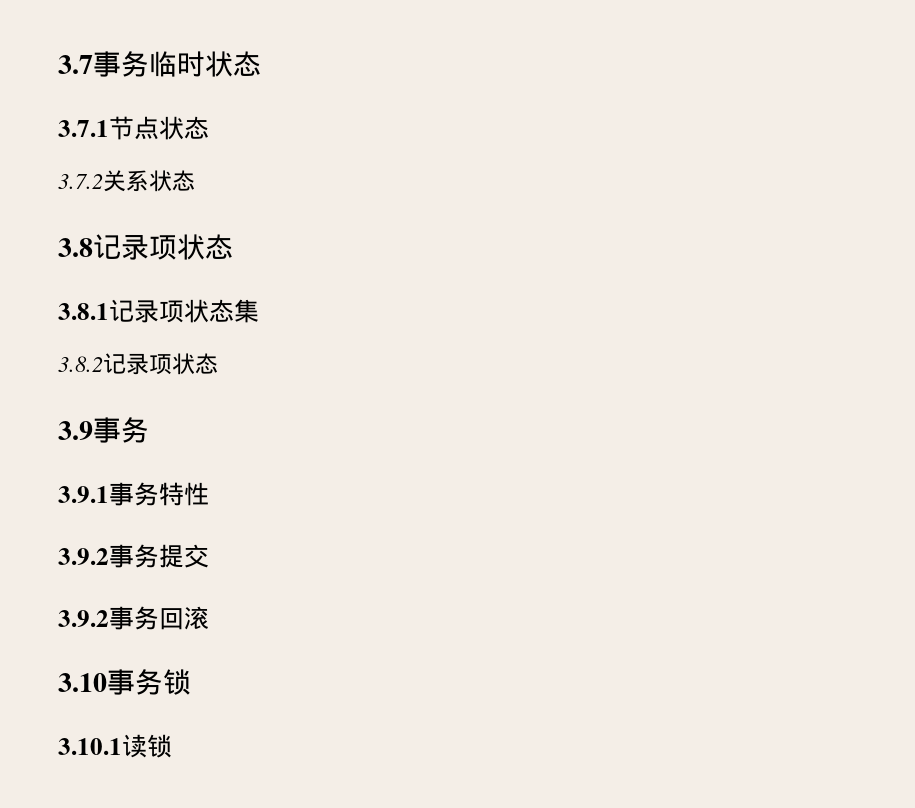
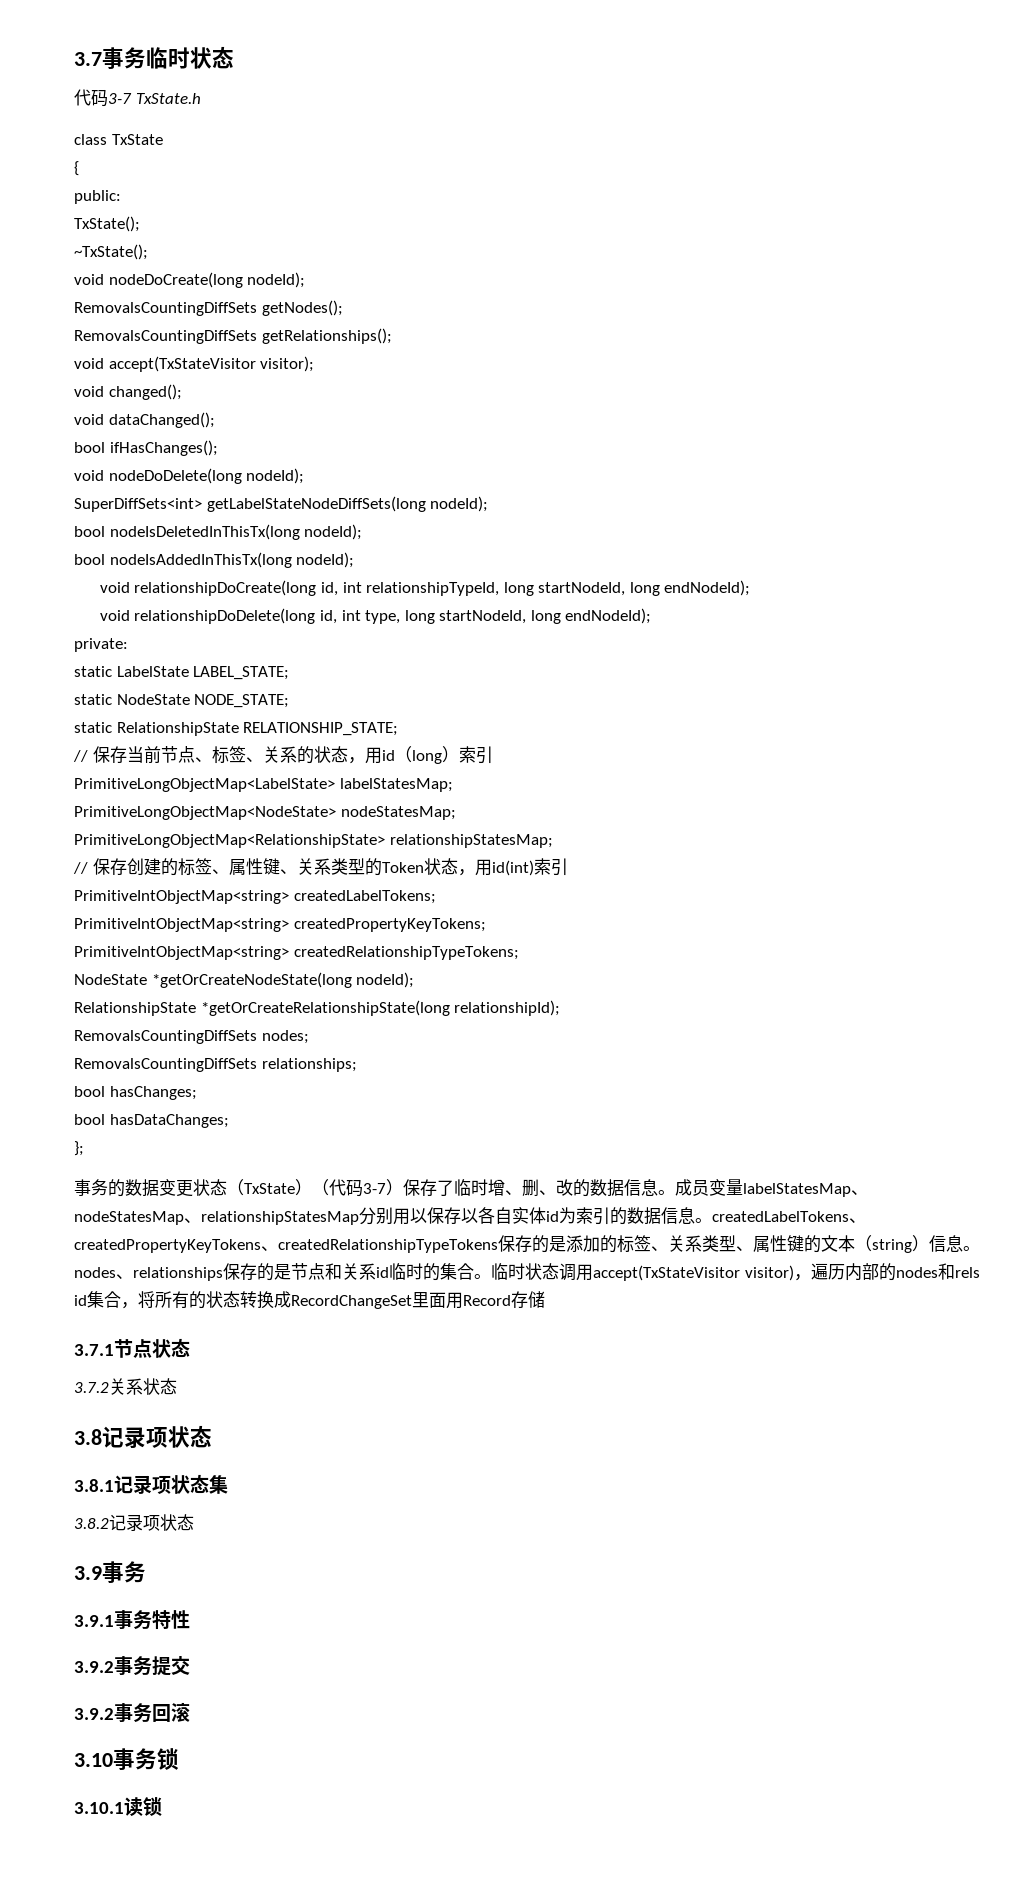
(261, 63) none -> [74,89,201,107] [74,134,163,145] [74,161,79,176] [74,190,121,204] [74,216,140,232] [74,244,148,260] [74,272,306,288] [74,300,343,316] [74,328,392,344] [74,356,315,372] [74,384,182,400] [74,412,215,428] [74,440,218,456] [74,468,305,484] [74,496,489,512] [74,524,363,540] [74,552,355,568] [99,580,751,596] [99,608,652,624] [74,638,128,652] [74,666,290,680] [74,694,290,708] [74,722,399,736] [73,746,493,764] [74,778,453,792] [74,806,456,820] [74,834,553,848] [73,858,568,876] [74,890,436,904] [74,918,486,932] [74,946,519,960] [74,972,415,988] [74,1000,561,1016] [74,1030,309,1044] [74,1058,357,1072] [74,1086,197,1100] [74,1114,229,1128] [74,1141,84,1156] [74,1179,868,1197] [74,1207,866,1225] [74,1235,980,1253] [74,1263,980,1281] [74,1291,545,1309] // 代码3-7 TxState.h // class TxState // { // public: // TxState(); // ~TxState(); // void nodeDoCreate(long nodeId); // RemovalsCountingDiffSets getNodes(); // RemovalsCountingDiffSets getRelationships(); // void accept(TxStateVisitor visitor); // void changed(); // void dataChanged(); // bool ifHasChanges(); // void nodeDoDelete(long nodeId); // SuperDiffSets<int> getLabelStateNodeDiffSets(long nodeId); // bool nodeIsDeletedInThisTx(long nodeId); // bool nodeIsAddedInThisTx(long nodeId); // void relationshipDoCreate(long id, int relationshipTypeId, long startNodeId, long endNodeId); // void relationshipDoDelete(long id, int type, long startNodeId, long endNodeId); // private: // static LabelState LABEL_STATE; // static NodeState NODE_STATE; // static RelationshipState RELATIONSHIP_STATE; // // 保存当前节点、标签、关系的状态，用id（long）索引 // PrimitiveLongObjectMap<LabelState> labelStatesMap; // PrimitiveLongObjectMap<NodeState> nodeStatesMap; // PrimitiveLongObjectMap<RelationshipState> relationshipStatesMap; // // 保存创建的标签、属性键、关系类型的Token状态，用id(int)索引 // PrimitiveIntObjectMap<string> createdLabelTokens; // PrimitiveIntObjectMap<string> createdPropertyKeyTokens; // PrimitiveIntObjectMap<string> createdRelationshipTypeTokens; // NodeState *getOrCreateNodeState(long nodeId); // RelationshipState *getOrCreateRelationshipState(long relationshipId); // RemovalsCountingDiffSets nodes; // RemovalsCountingDiffSets relationships; // bool hasChanges; // bool hasDataChanges; // }; // 事务的数据变更状态（TxState）（代码3-7）保存了临时增、删、改的数据信息。成员变量labelStatesMap、nodeStatesMap、relationshipStatesMap分别用以保存以各自实体id为索引的数据信息。createdLabelTokens、createdPropertyKeyTokens、createdRelationshipTypeTokens保存的是添加的标签、关系类型、属性键的文本（string）信息。nodes、relationships保存的是节点和关系id临时的集合。临时状态调用accept(TxStateVisitor visitor)，遍历内部的nodes和rels id集合，将所有的状态转换成RecordChangeSet里面用Record存储

